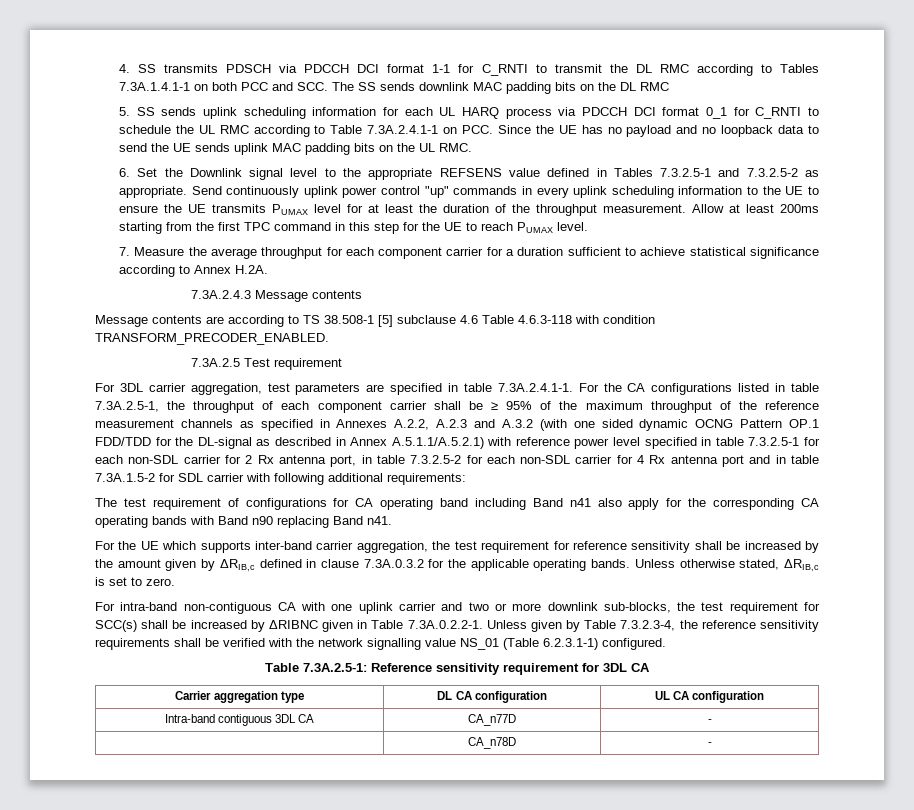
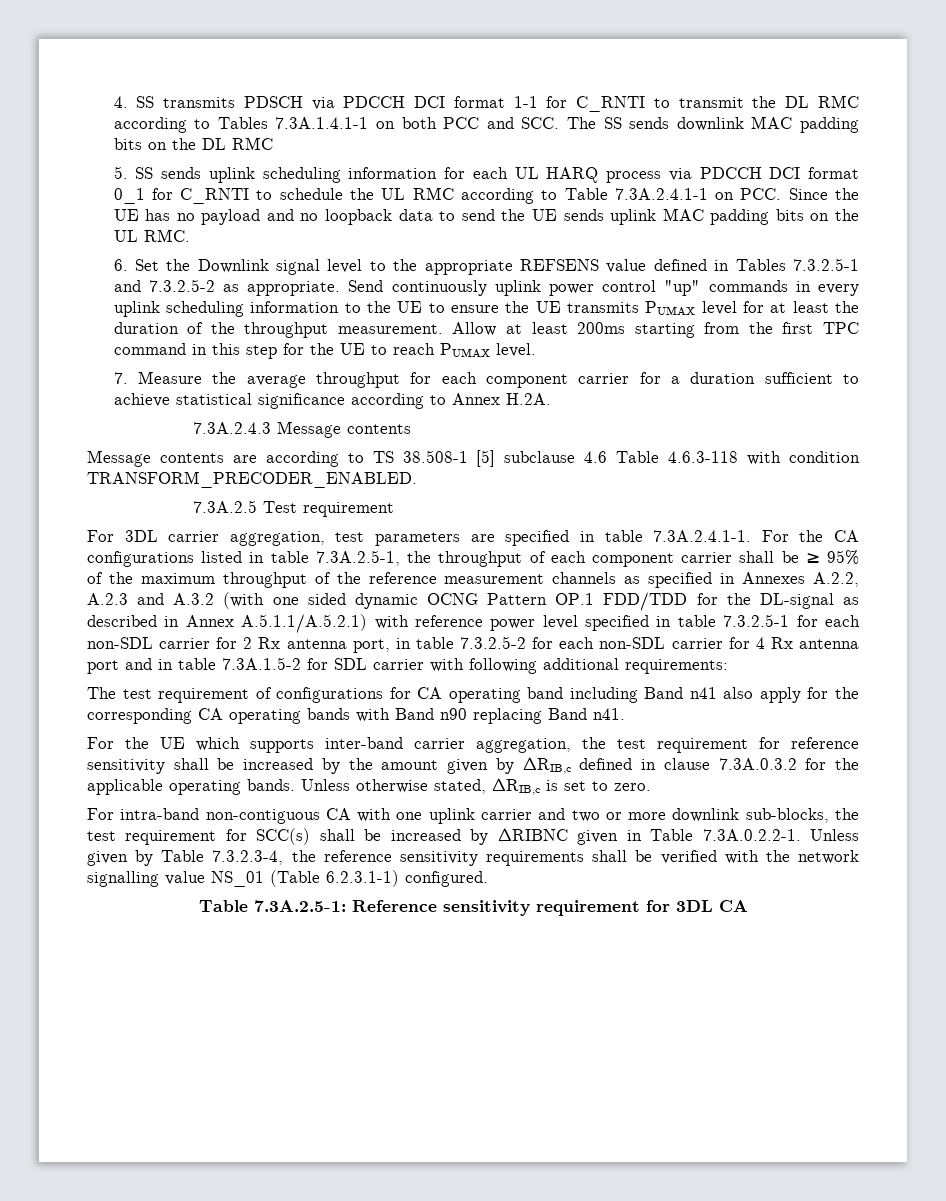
[175,691,304,703] [437,691,547,703] [654,691,765,703] [164,714,315,726] [468,714,516,726] [707,719,712,723] [468,737,516,749] [707,742,712,746] // Carrier aggregation type | DL CA configuration | UL CA configuration // Intra-band contiguous 3DL CA | CA_n77D | - // | CA_n78D | - -> (748, 906) none

